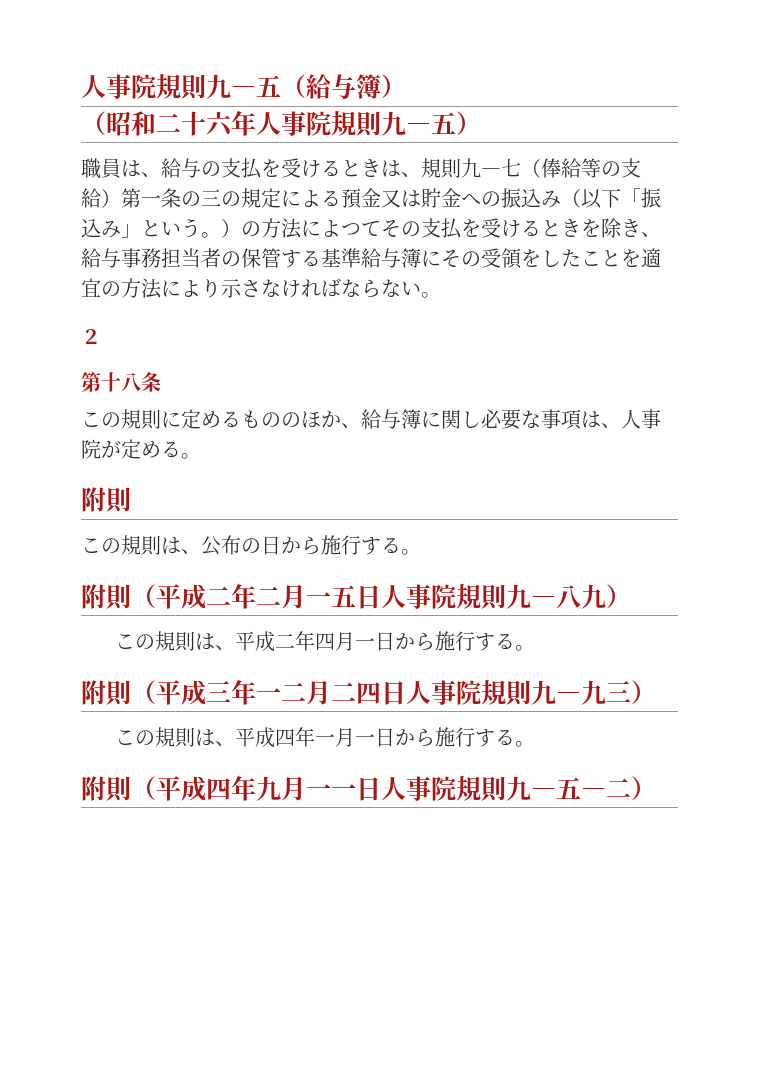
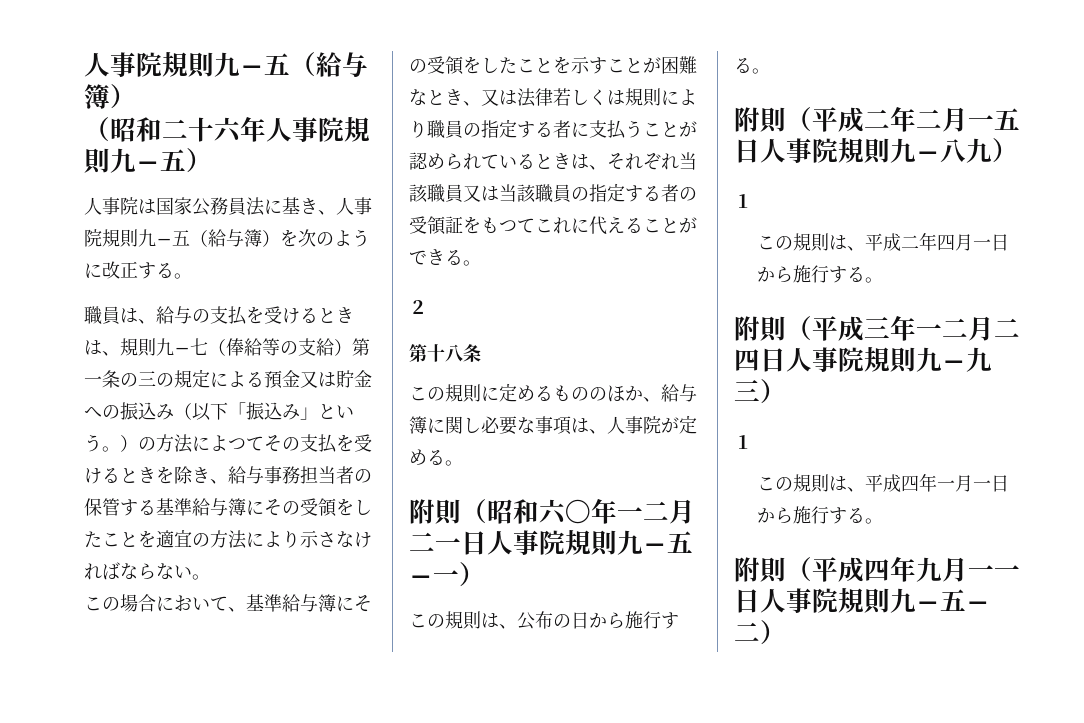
(481, 123) none -> [84,197,372,216] [84,229,370,248] [84,261,192,279] // 人事院は国家公務員法に基き、人事院規則九―五（給与簿）を次のように改正する。
(441, 295) none -> [84,594,372,612] [409,56,697,75] [409,88,697,107] [409,119,697,139] [409,152,697,170] [409,183,697,203] [409,216,697,235] [409,249,481,266] // この場合において、基準給与簿にその受領をしたことを示すことが困難なとき、又は法律若しくは規則により職員の指定する者に支払うことが認められているときは、それぞれ当該職員又は当該職員の指定する者の受領証をもつてこれに代えることができる。
(131, 500) none -> [461,498,695,525] [409,530,693,556] [409,562,485,587] （昭和六〇年一二月二一日人事院規則九―五―一）
(631, 596) none -> [734,194,752,208] // １
(656, 692) none -> [734,435,752,449] // １

